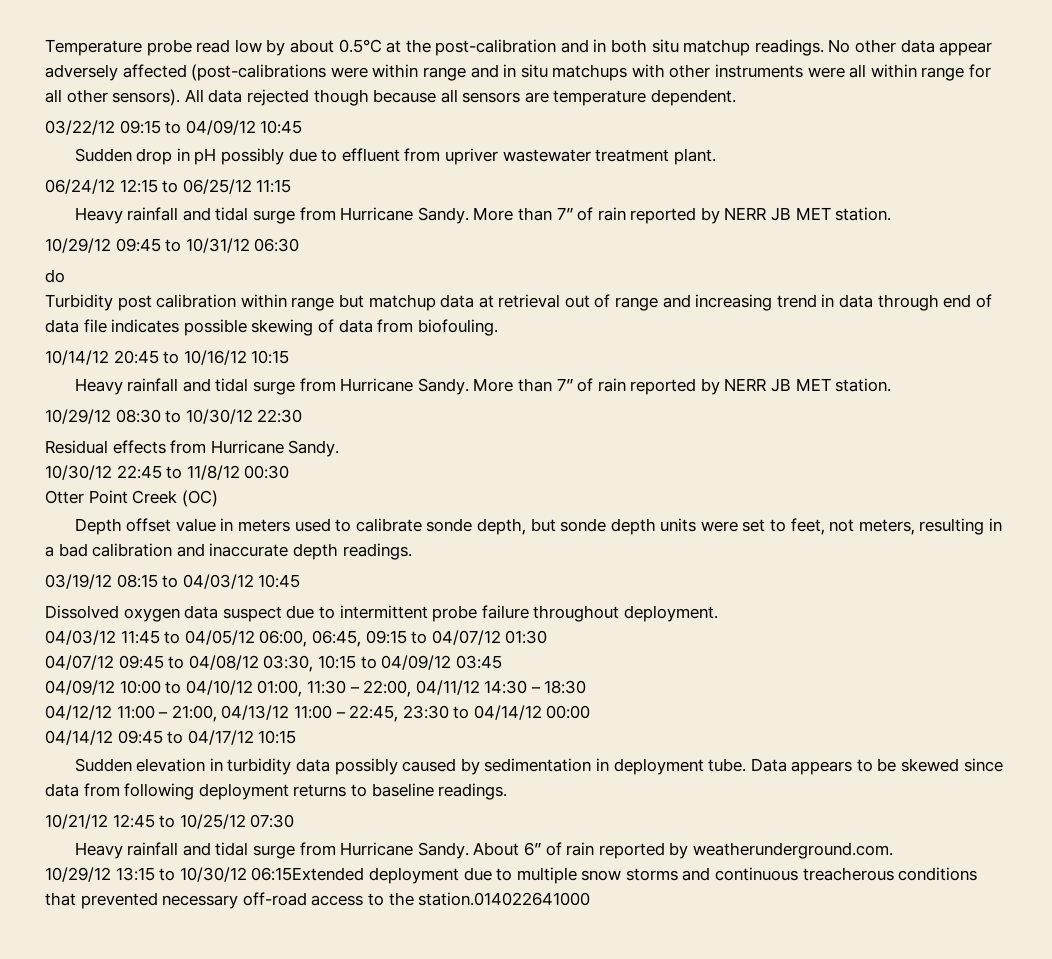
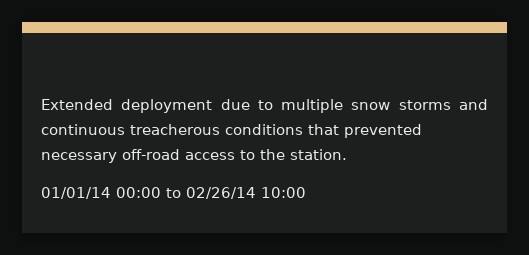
[45,39,993,56] [45,64,992,81] [45,89,737,106] [45,120,303,135] [74,148,716,165] [45,179,292,194] [74,207,892,224] [45,238,300,253] [45,269,65,283] [45,294,992,311] [45,319,498,336] [45,350,290,365] [74,378,892,395] [45,409,303,424] [45,440,340,457] [45,465,290,480] [45,490,218,507] [74,518,1002,535] [45,543,412,560] [45,574,301,589] [45,605,718,622] [45,630,548,647] [45,655,502,672] [45,680,587,697] [45,705,591,722] [45,730,297,745] [74,758,1003,775] [45,783,508,800] [45,814,295,829] [74,842,893,859] [45,867,365,882] Temperature probe read low by about 0.5°C at the post-calibration and in both situ matchup readings. No other data appear adversely affected (post-calibrations were within range and in situ matchups with other instruments were all within range for all other sensors). All data rejected though because all sensors are temperature dependent. // 03/22/12 09:15 to 04/09/12 10:45 // Sudden drop in pH possibly due to effluent from upriver wastewater treatment plant. // 06/24/12 12:15 to 06/25/12 11:15 // Heavy rainfall and tidal surge from Hurricane Sandy. More than 7” of rain reported by NERR JB MET station. // 10/29/12 09:45 to 10/31/12 06:30 // do // Turbidity post calibration within range but matchup data at retrieval out of range and increasing trend in data through end of data file indicates possible skewing of data from biofouling. // 10/14/12 20:45 to 10/16/12 10:15 // Heavy rainfall and tidal surge from Hurricane Sandy. More than 7” of rain reported by NERR JB MET station. // 10/29/12 08:30 to 10/30/12 22:30 // Residual effects from Hurricane Sandy. // 10/30/12 22:45 to 11/8/12 00:30 // Otter Point Creek (OC) // Depth offset value in meters used to calibrate sonde depth, but sonde depth units were set to feet, not meters, resulting in a bad calibration and inaccurate depth readings. // 03/19/12 08:15 to 04/03/12 10:45 // Dissolved oxygen data suspect due to intermittent probe failure throughout deployment. // 04/03/12 11:45 to 04/05/12 06:00, 06:45, 09:15 to 04/07/12 01:30 // 04/07/12 09:45 to 04/08/12 03:30, 10:15 to 04/09/12 03:45 // 04/09/12 10:00 to 04/10/12 01:00, 11:30 – 22:00, 04/11/12 14:30 – 18:30 // 04/12/12 11:00 – 21:00, 04/13/12 11:00 – 22:45, 23:30 to 04/14/12 00:00 // 04/14/12 09:45 to 04/17/12 10:15 // Sudden elevation in turbidity data possibly caused by sedimentation in deployment tube. Data appears to be skewed since data from following deployment returns to baseline readings. // 10/21/12 12:45 to 10/25/12 07:30 // Heavy rainfall and tidal surge from Hurricane Sandy. About 6” of rain reported by weatherunderground.com. // 10/29/12 13:15 to 10/30/12 06:15Extended -> [41,99,113,110] Extended
[418,892,591,906] station.014022641000 -> [290,149,347,160] [41,187,306,199] station. // 01/01/14 00:00 to 02/26/14 10:00

